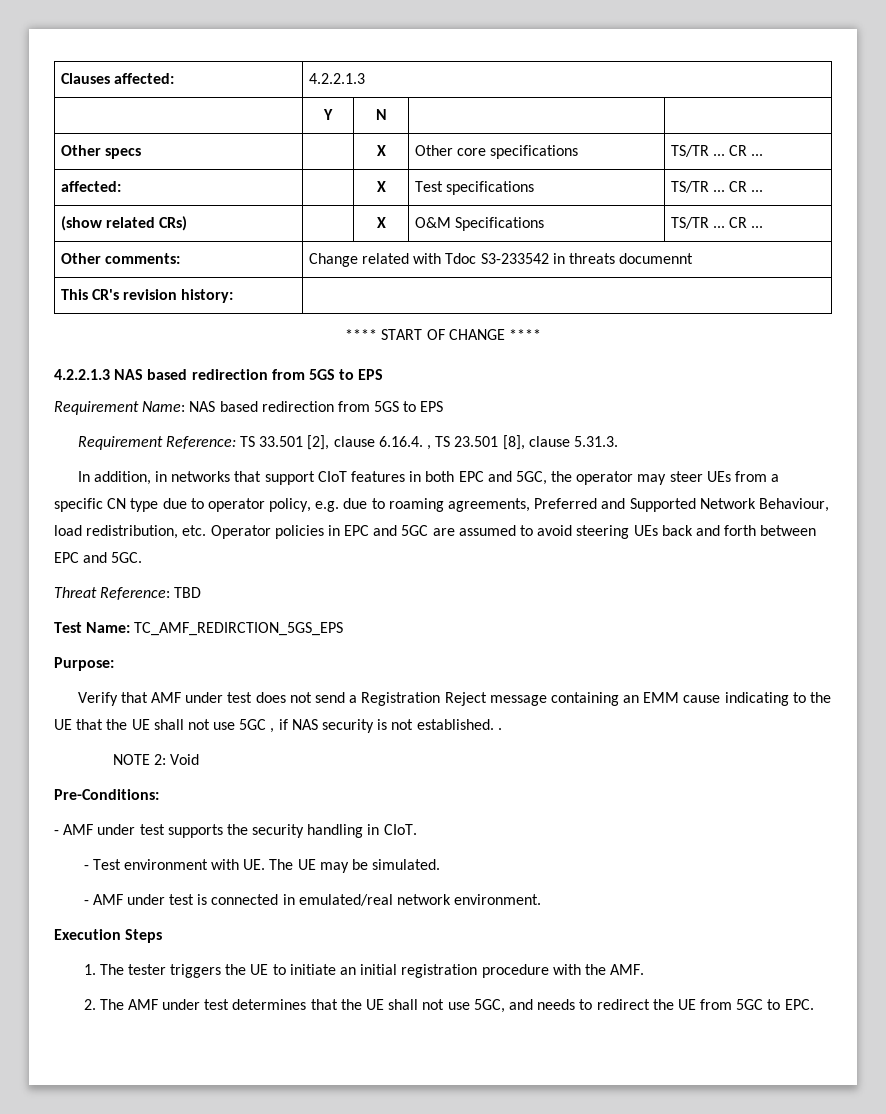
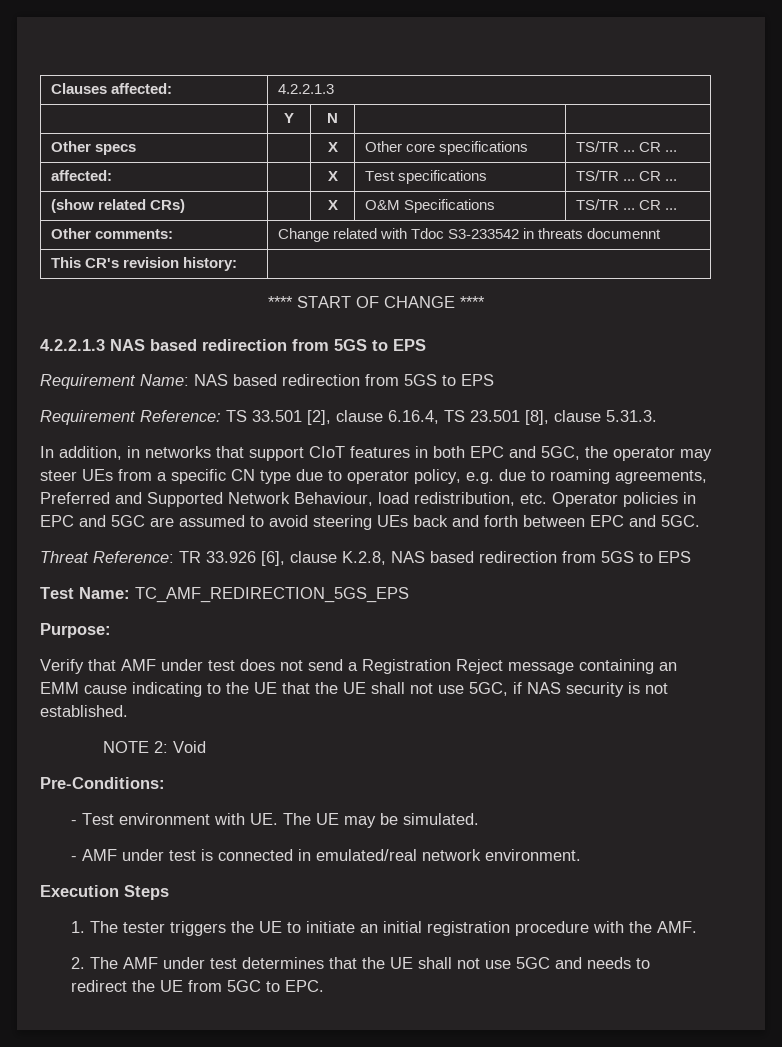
[378,436,431,450] 6.16.4. , -> [388,410,439,424] 6.16.4,
[174,587,202,598] TBD -> [179,551,691,566] TR 33.926 [6], clause K.2.8, NAS based redirection from 5GS to EPS
[134,622,344,636] TC_AMF_REDIRCTION_5GS_EPS -> [135,587,409,603] TC_AMF_REDIRECTION_5GS_EPS
[239,719,275,733] 5GC , -> [469,682,508,696] 5GC,
[497,728,502,730] . -> (128, 711) none
[54,824,417,838] // - AMF under test supports the security handling in CIoT. -> (165, 783) none
[473,999,505,1013] 5GC, -> [516,957,551,969] 5GC

